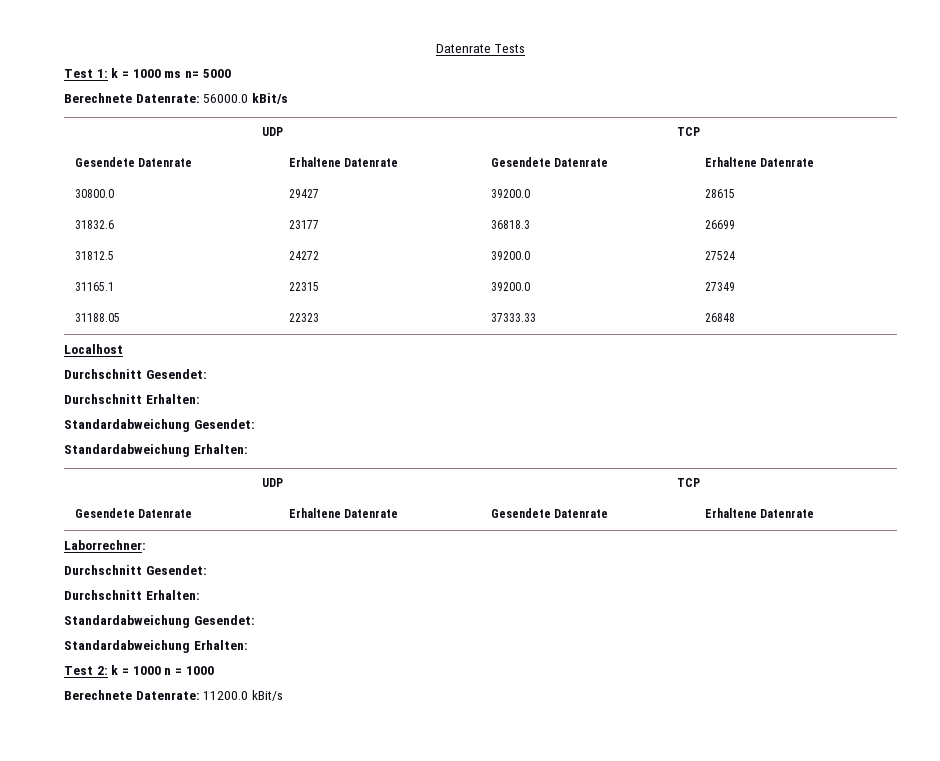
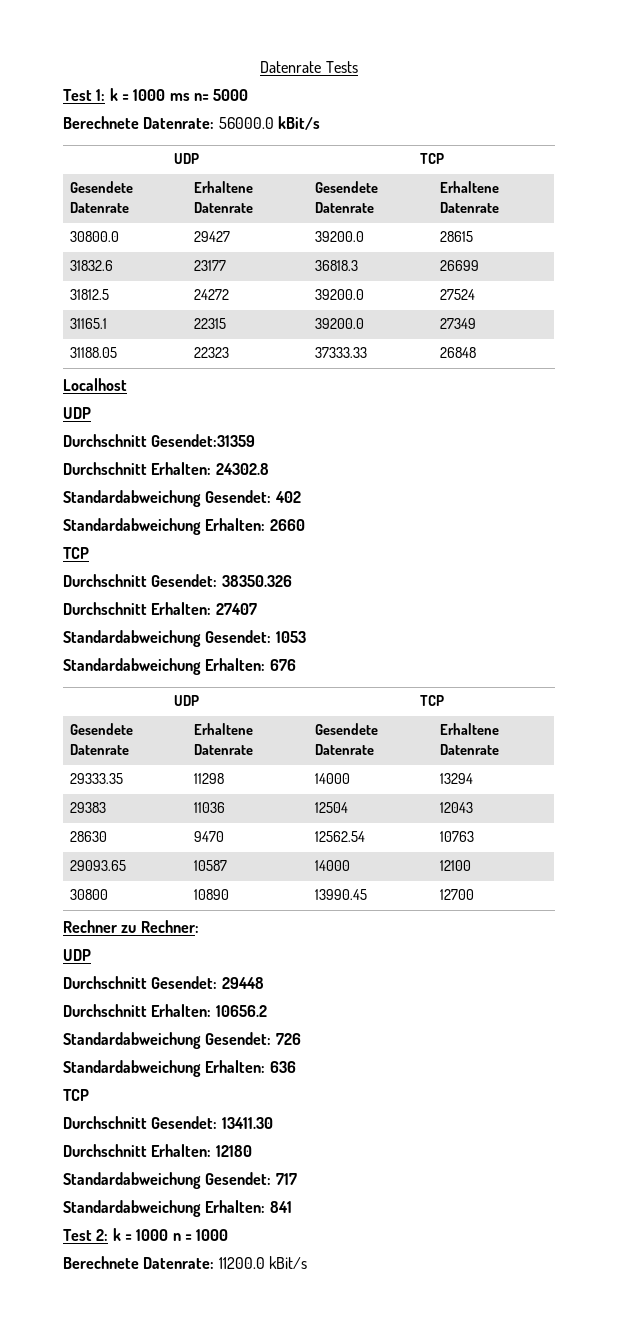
[64,369,207,379] [64,394,200,404] [64,419,255,432] [64,444,248,457] // Durchschnitt Gesendet: // Durchschnitt Erhalten: // Standardabweichung Gesendet: // Standardabweichung Erhalten: -> [63,407,91,419] [63,434,256,447] [63,462,269,475] [63,490,301,507] [63,518,305,535] [63,547,89,559] [63,574,292,587] [63,602,257,615] [63,630,306,647] [63,658,296,675] // UDP // Durchschnitt Gesendet:31359 // Durchschnitt Erhalten: 24302.8 // Standardabweichung Gesendet: 402 // Standardabweichung Erhalten: 2660 // TCP // Durchschnitt Gesendet: 38350.326 // Durchschnitt Erhalten: 27407 // Standardabweichung Gesendet: 1053 // Standardabweichung Erhalten: 676
[64,540,146,550] [64,565,207,575] [64,590,200,600] [64,615,255,628] [64,640,248,653] // Laborrechner: // Durchschnitt Gesendet: // Durchschnitt Erhalten: // Standardabweichung Gesendet: // Standardabweichung Erhalten: -> [69,773,123,784] [193,773,224,784] [314,773,350,784] [439,773,473,784] [69,802,106,813] [193,802,225,813] [314,802,348,813] [439,802,473,813] [69,831,107,842] [193,831,224,842] [314,831,365,842] [439,831,474,842] [69,860,126,871] [193,860,227,871] [314,860,350,871] [439,860,471,871] [69,889,108,900] [193,889,229,900] [314,889,367,900] [439,889,474,900] [63,920,199,933] [63,949,91,961] [63,976,264,989] [63,1004,267,1017] [63,1032,301,1049] [63,1060,296,1077] [63,1089,89,1101] [63,1116,273,1129] [63,1144,252,1157] [63,1172,297,1189] [63,1200,292,1217] // 29333.35 | 11298 | 14000 | 13294 // 29383 | 11036 | 12504 | 12043 // 28630 | 9470 | 12562.54 | 10763 // 29093.65 | 10587 | 14000 | 12100 // 30800 | 10890 | 13990.45 | 12700 // Rechner zu Rechner: // UDP // Durchschnitt Gesendet: 29448 // Durchschnitt Erhalten: 10656.2 // Standardabweichung Gesendet: 726 // Standardabweichung Erhalten: 636 // TCP // Durchschnitt Gesendet: 13411.30 // Durchschnitt Erhalten: 12180 // Standardabweichung Gesendet: 717 // Standardabweichung Erhalten: 841

